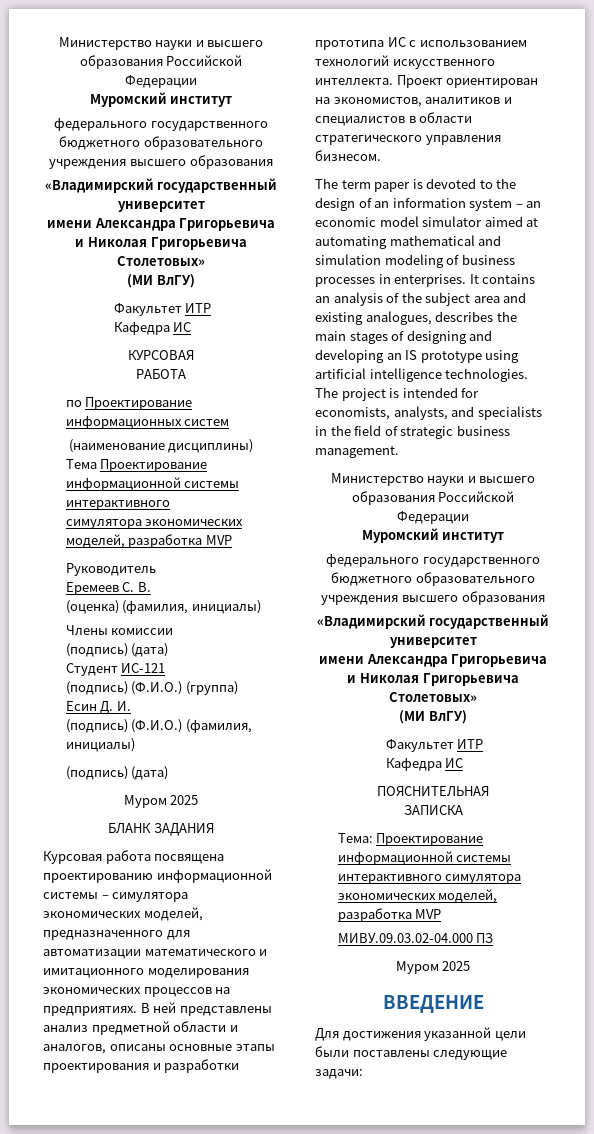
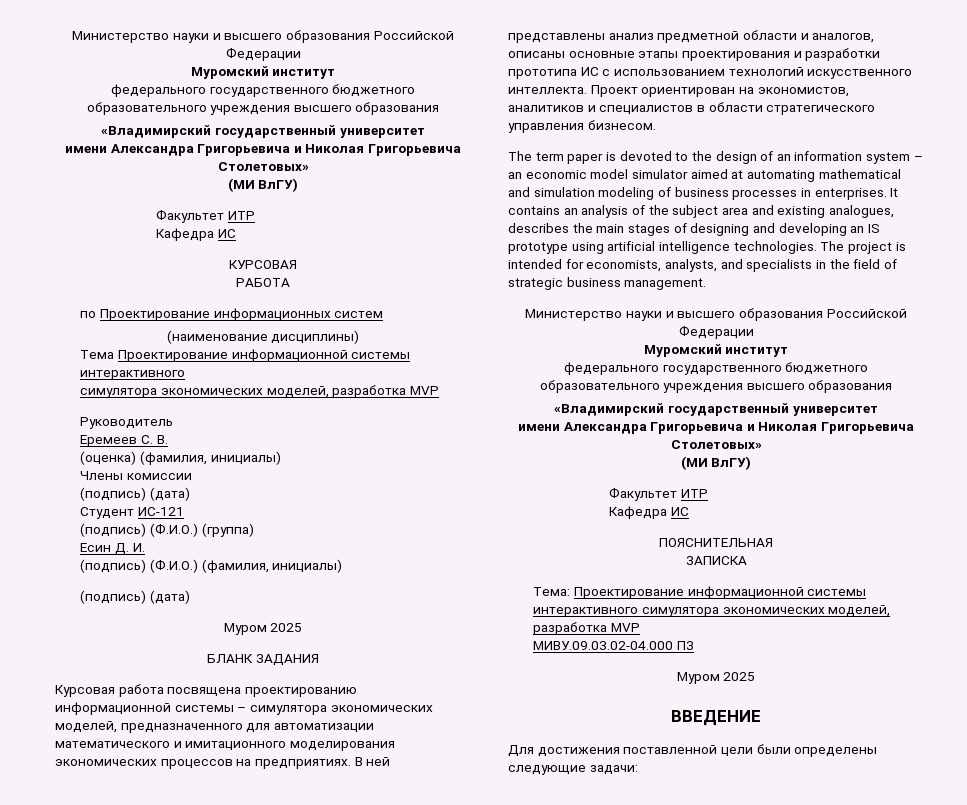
[424,1027,492,1041] указанной -> [623,745,718,754] поставленной
[352,1050,430,1057] поставлены -> [794,747,878,757] определены

